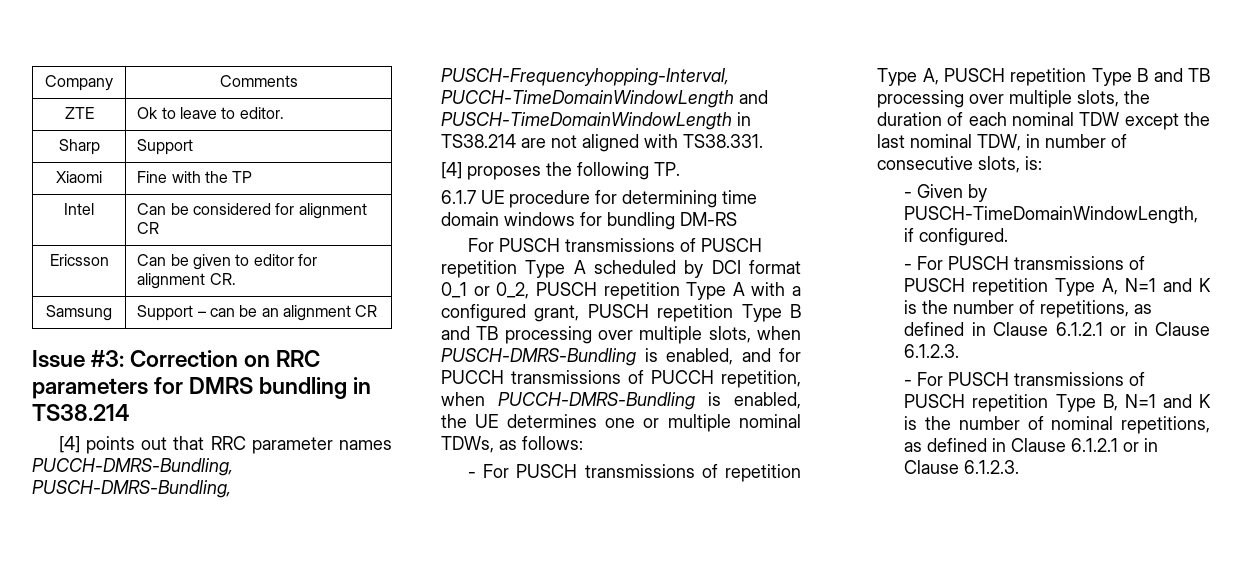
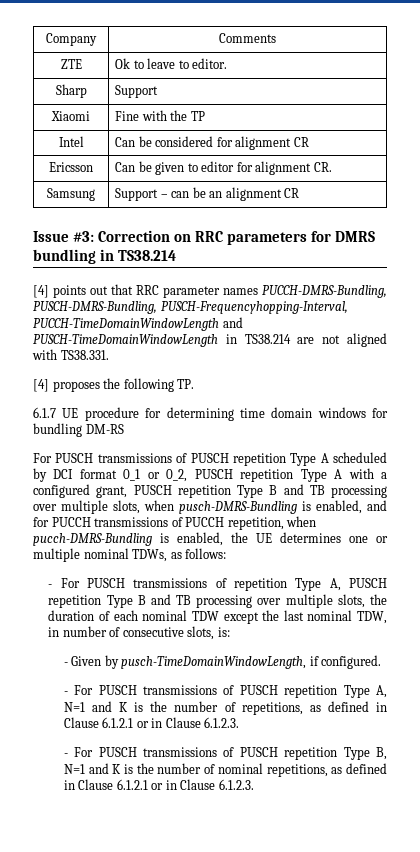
[441,348,636,366] PUSCH-DMRS-Bundling -> [179,501,297,514] pusch-DMRS-Bundling
[498,392,695,410] PUCCH-DMRS-Bundling -> [33,533,152,546] pucch-DMRS-Bundling
[904,206,1199,224] PUSCH-TimeDomainWindowLength, -> [121,656,307,669] pusch-TimeDomainWindowLength,

